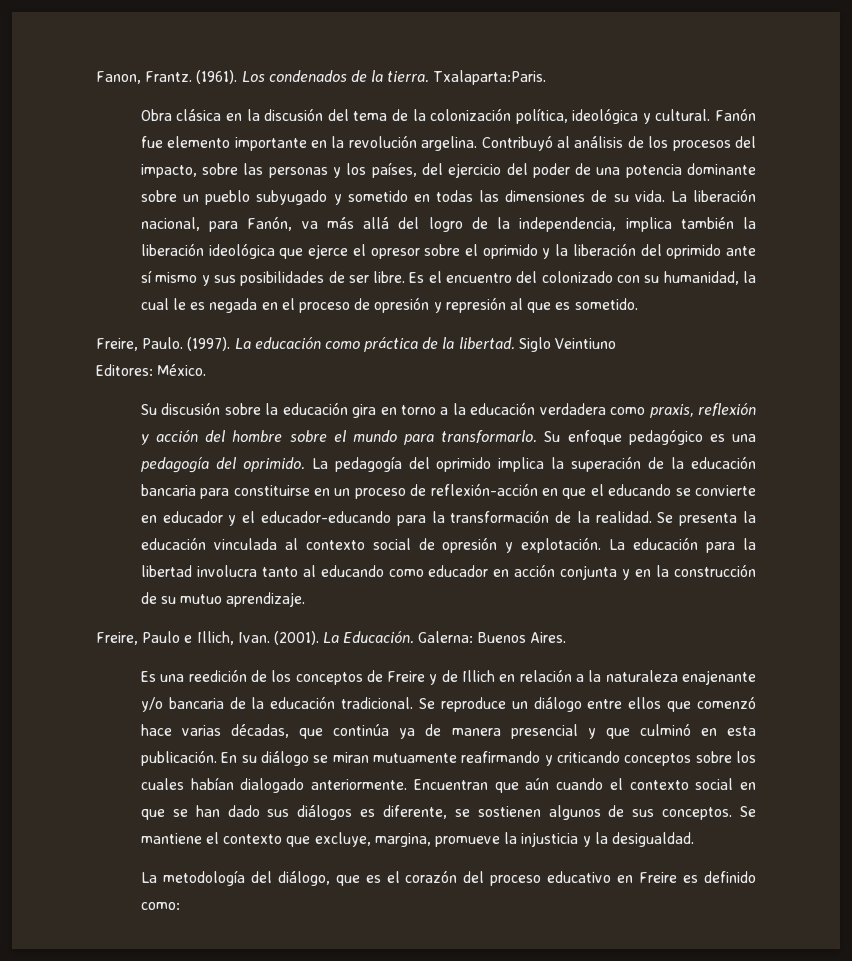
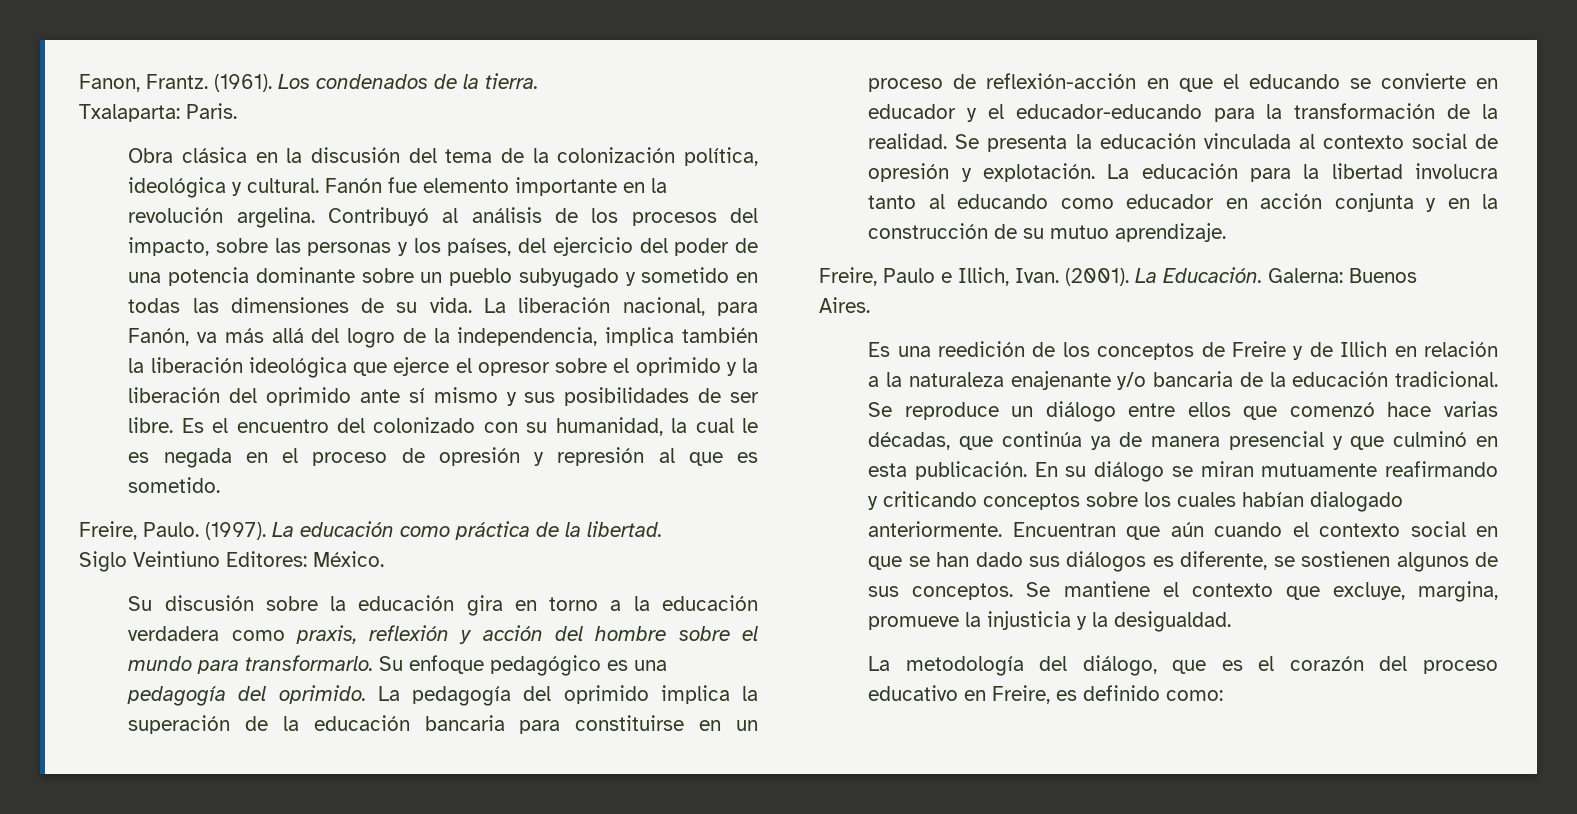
[433,70,547,85] Txalaparta:Paris. -> [79,103,237,122] // Txalaparta: Paris.
(515, 343) none -> (662, 529) //
(617, 343) // -> (220, 559) none
(526, 637) none -> (1417, 275) //
[639,872,678,883] Freire -> [992,685,1051,704] Freire,

